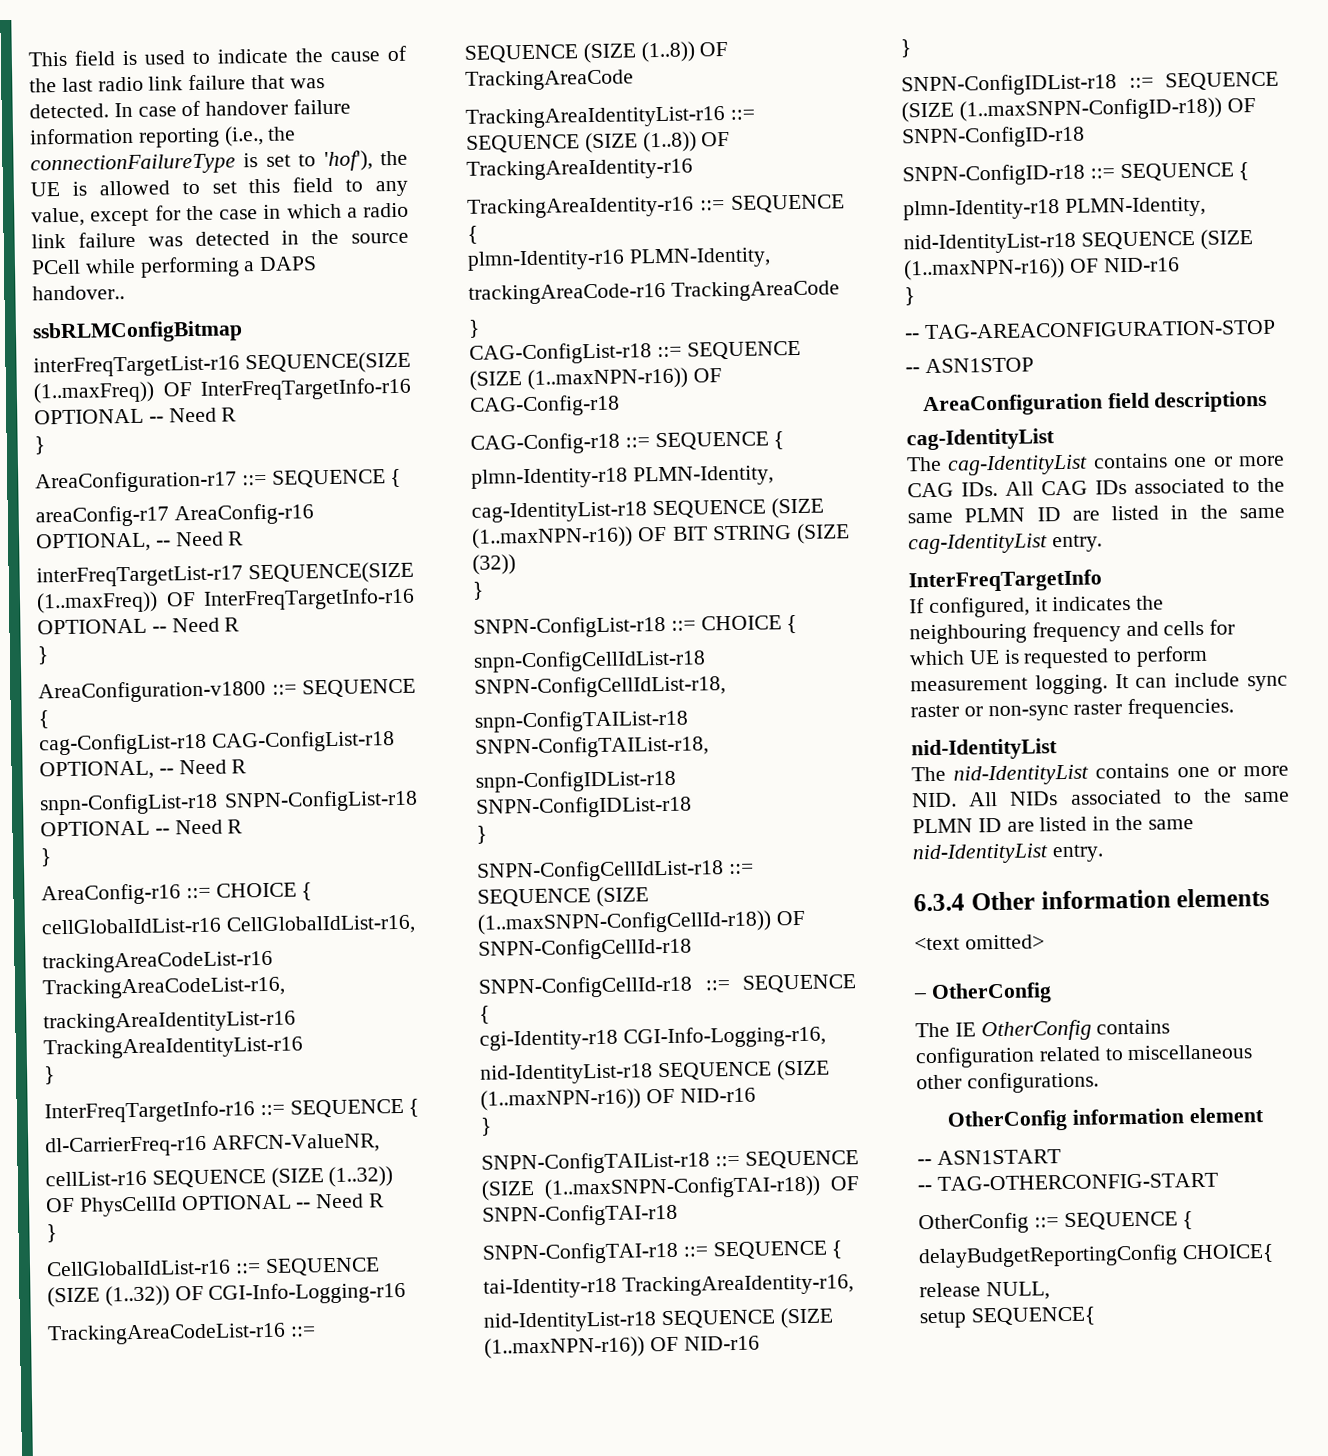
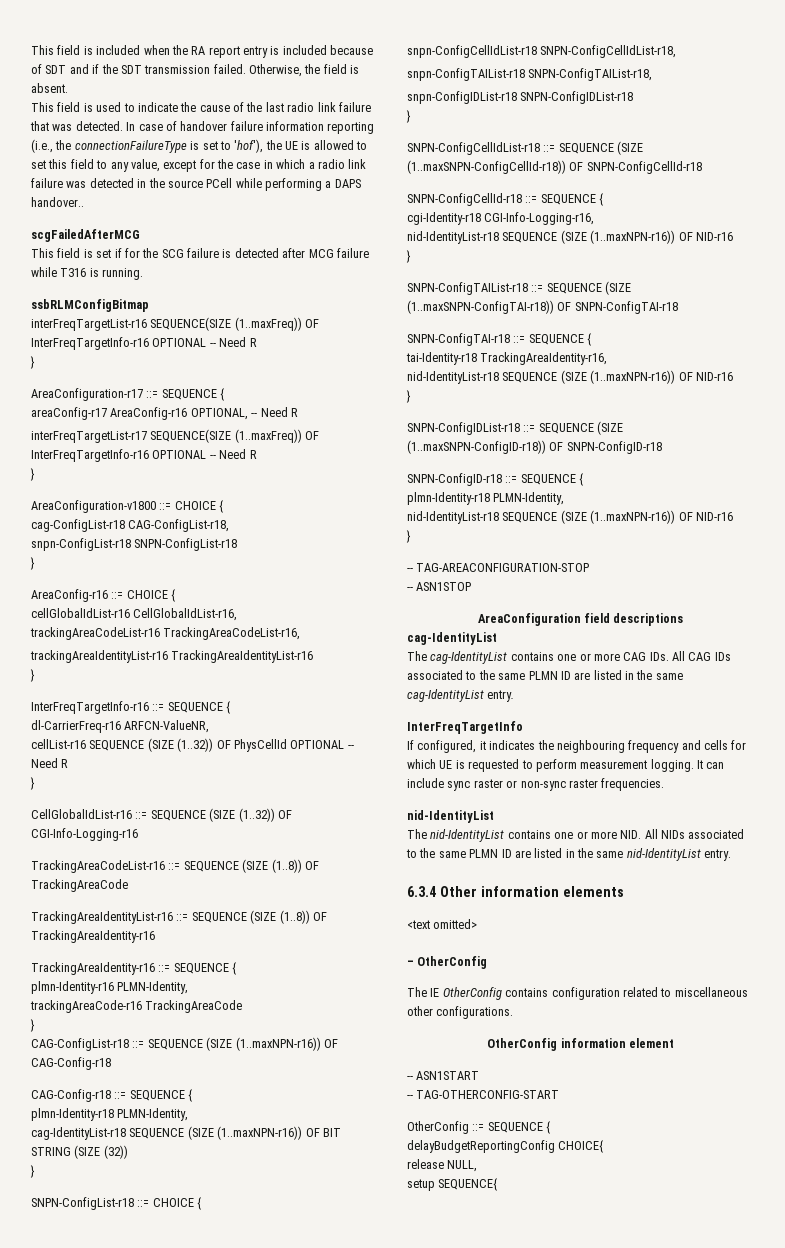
[28,50,137,67] This field is -> [31,45,374,58] [31,64,360,77] [31,83,68,93] [31,102,93,112] This field is included when the RA report entry is included because of SDT and if the SDT transmission failed. Otherwise, the field is absent. // This field is
(125, 293) none -> [31,229,140,242] [31,248,369,258] [31,267,144,280] // scgFailedAfterMCG // This field is set if for the SCG failure is detected after MCG failure while T316 is running.
[302,678,416,698] SEQUENCE -> [174,501,216,510] CHOICE
[211,730,395,753] [39,759,248,781] [39,789,418,816] [40,819,244,837] CAG-ConfigList-r18 OPTIONAL, -- Need R // snpn-ConfigList-r18 SNPN-ConfigList-r18 OPTIONAL -- Need R -> [128,519,230,532] [31,538,238,551] CAG-ConfigList-r18, // snpn-ConfigList-r18 SNPN-ConfigList-r18

